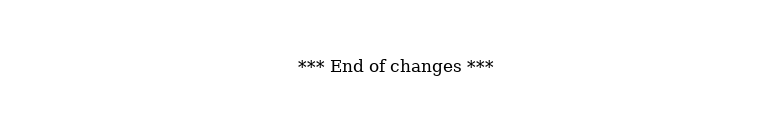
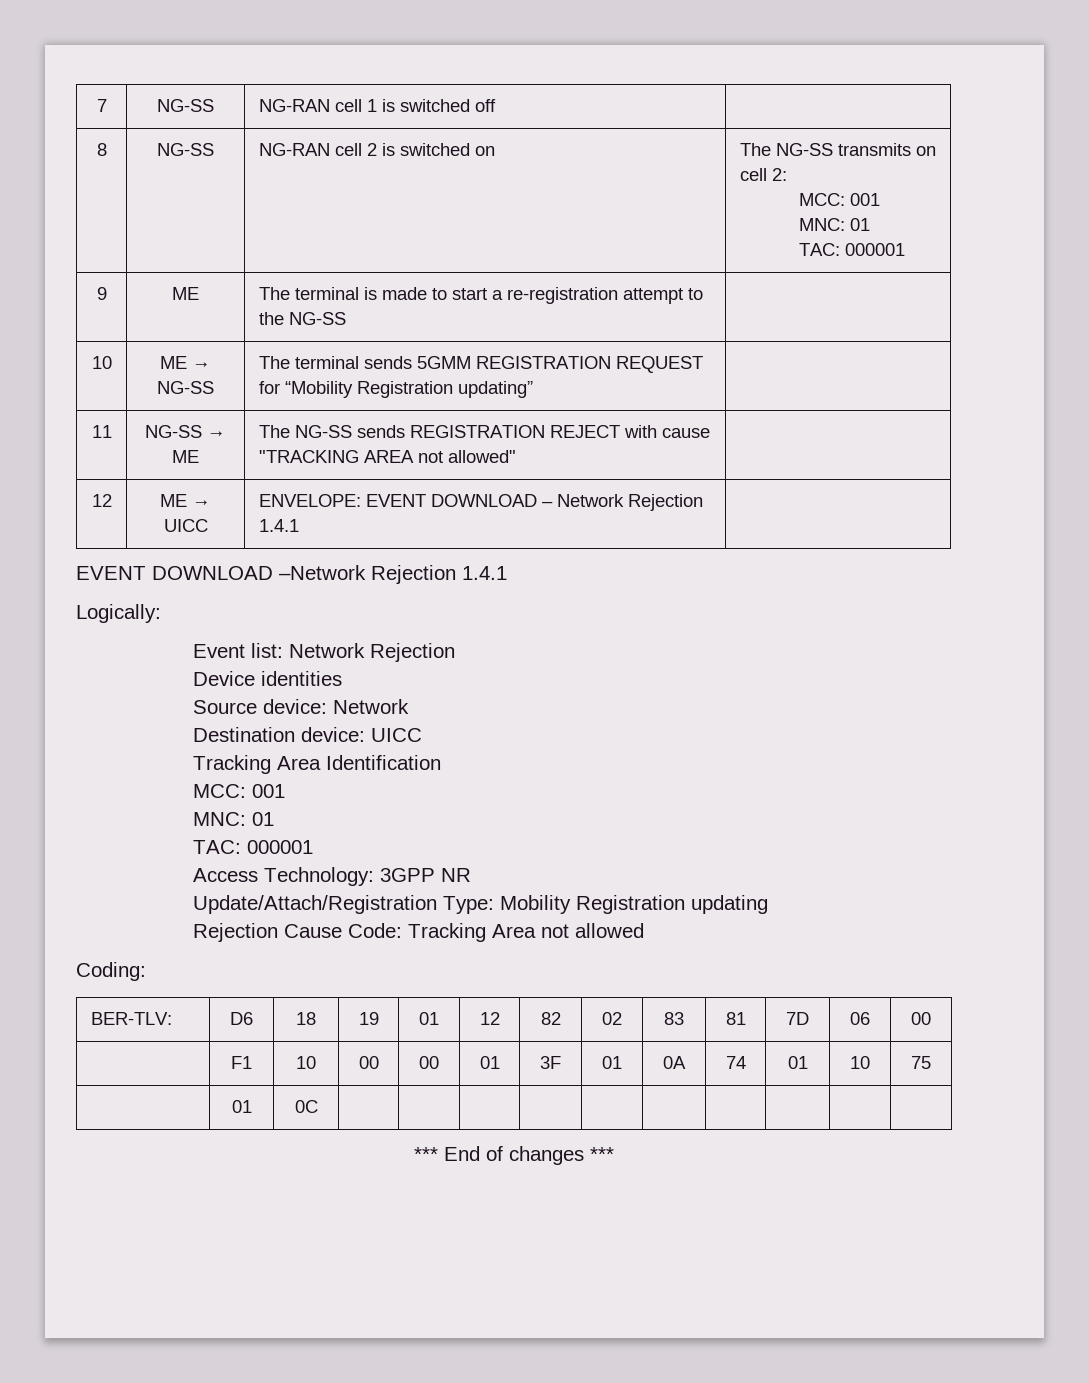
(298, 66) none -> [96,99,107,112] [157,99,214,112] [258,99,496,112] [96,143,107,156] [157,143,214,156] [258,143,495,156] [739,143,936,156] [739,168,787,181] [798,193,880,206] [798,218,870,231] [798,243,905,256] [96,287,107,300] [172,287,199,300] [258,287,703,304] [258,312,346,325] [91,356,112,369] [160,356,211,369] [157,381,214,394] [258,356,703,373] [258,381,533,398] [91,425,112,438] [145,425,226,438] [172,450,199,463] [258,425,710,438] [258,450,516,463] [91,494,112,507] [160,494,211,507] [163,519,208,532] [258,494,703,511] [258,519,299,532] [76,565,507,584] [76,604,161,623] [192,643,455,662] [192,671,342,686] [192,699,409,714] [192,727,422,742] [192,755,441,774] [192,784,285,798] [192,812,274,826] [192,840,313,854] [192,867,471,886] [192,895,768,914] [192,923,644,942] [76,962,146,981] [90,1012,172,1025] [230,1012,253,1025] [296,1012,316,1025] [358,1012,379,1025] [419,1012,439,1025] [479,1012,500,1025] [540,1012,561,1025] [602,1012,622,1025] [664,1012,684,1025] [725,1012,746,1025] [786,1012,809,1025] [850,1012,870,1025] [911,1012,931,1025] [231,1056,252,1069] [296,1056,316,1069] [358,1056,379,1069] [419,1056,439,1069] [479,1056,500,1069] [540,1056,561,1069] [602,1056,622,1069] [663,1056,686,1069] [725,1056,746,1069] [787,1056,808,1069] [850,1056,870,1069] [911,1056,931,1069] [231,1100,252,1113] [294,1100,318,1113] 7 | NG-SS | NG-RAN cell 1 is switched off | // 8 | NG-SS | NG-RAN cell 2 is switched on | The NG-SS transmits on cell 2: // MCC: 001 // MNC: 01 // TAC: 000001 // 9 | ME | The terminal is made to start a re-registration attempt to the NG-SS | // 10 | ME → NG-SS | The terminal sends 5GMM REGISTRATION REQUEST for “Mobility Registration updating” | // 11 | NG-SS → ME | The NG-SS sends REGISTRATION REJECT with cause "TRACKING AREA not allowed" | // 12 | ME → UICC | ENVELOPE: EVENT DOWNLOAD – Network Rejection 1.4.1 | // EVENT DOWNLOAD –Network Rejection 1.4.1 // Logically: // Event list: Network Rejection // Device identities // Source device: Network // Destination device: UICC // Tracking Area Identification // MCC: 001 // MNC: 01 // TAC: 000001 // Access Technology: 3GPP NR // Update/Attach/Registration Type: Mobility Registration updating // Rejection Cause Code: Tracking Area not allowed // Coding: // BER-TLV: | D6 | 18 | 19 | 01 | 12 | 82 | 02 | 83 | 81 | 7D | 06 | 00 // | F1 | 10 | 00 | 00 | 01 | 3F | 01 | 0A | 74 | 01 | 10 | 75 // | 01 | 0C | | | | | | | | | | //

